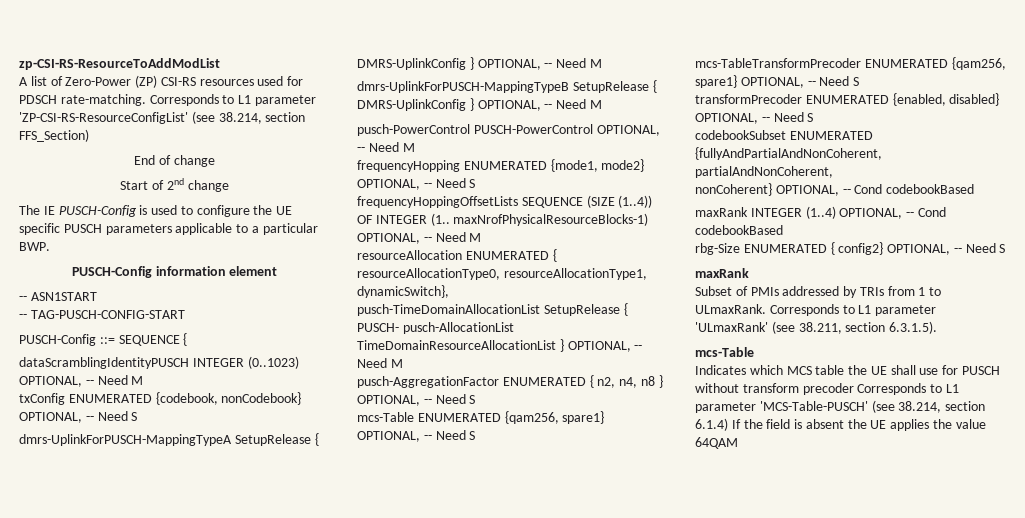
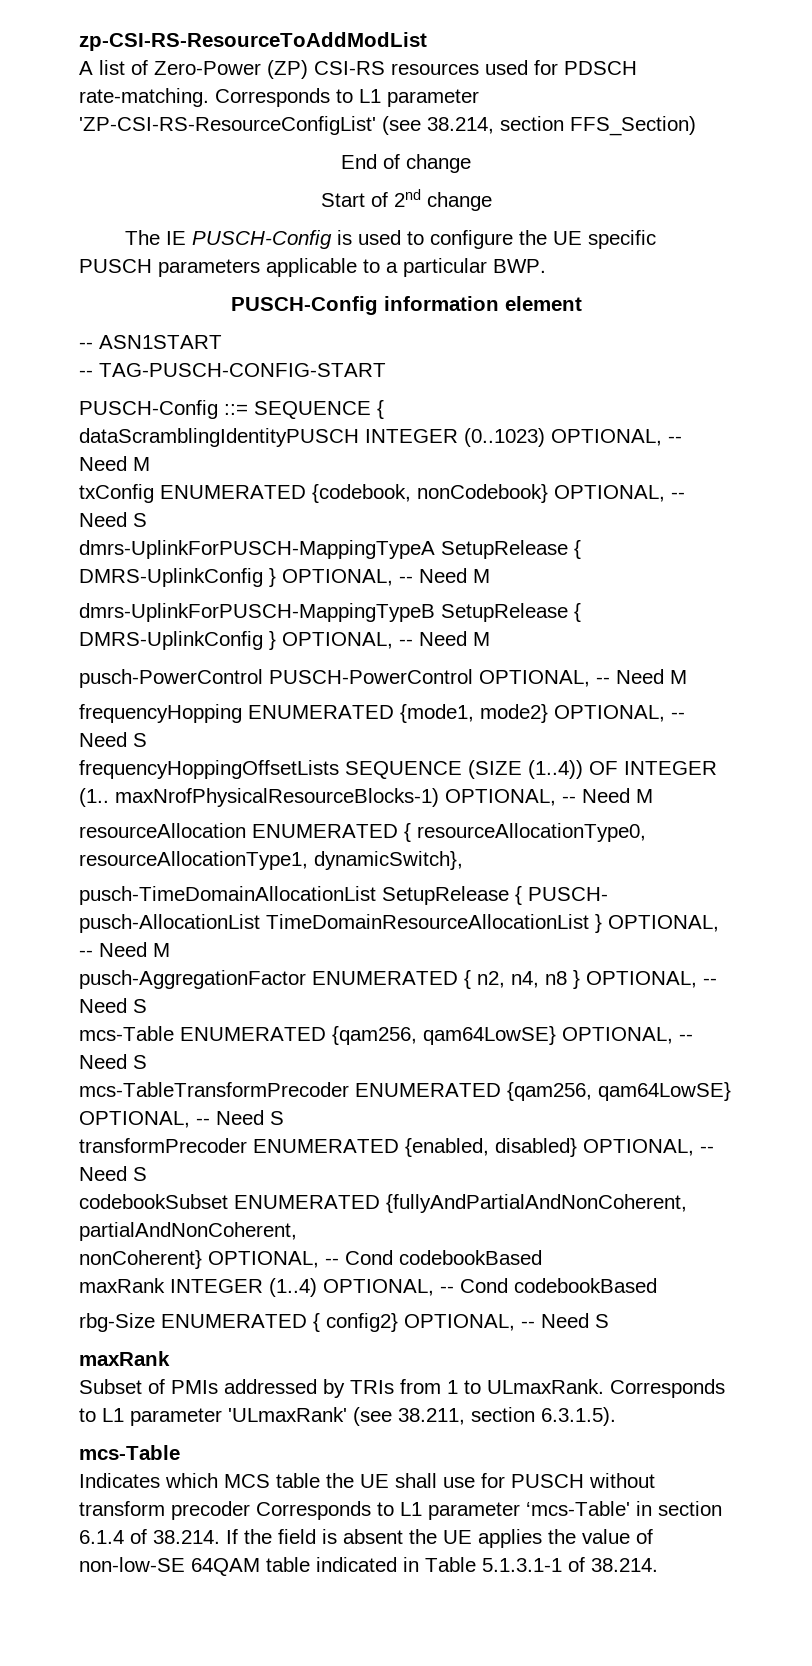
[562,411,605,424] spare1} -> [423,1026,556,1045] qam64LowSE}
[695,75,737,88] spare1} -> [598,1082,731,1101] qam64LowSE}
[759,400,986,413] [695,418,728,431] 'MCS-Table-PUSCH' (see 38.214, section 6.1.4) -> [526,1501,722,1516] [79,1529,220,1544] ‘mcs-Table' in section 6.1.4 of 38.214.
[695,437,738,449] 64QAM -> [636,1529,653,1544] [79,1557,658,1576] of non-low-SE 64QAM table indicated in Table 5.1.3.1-1 of 38.214.

